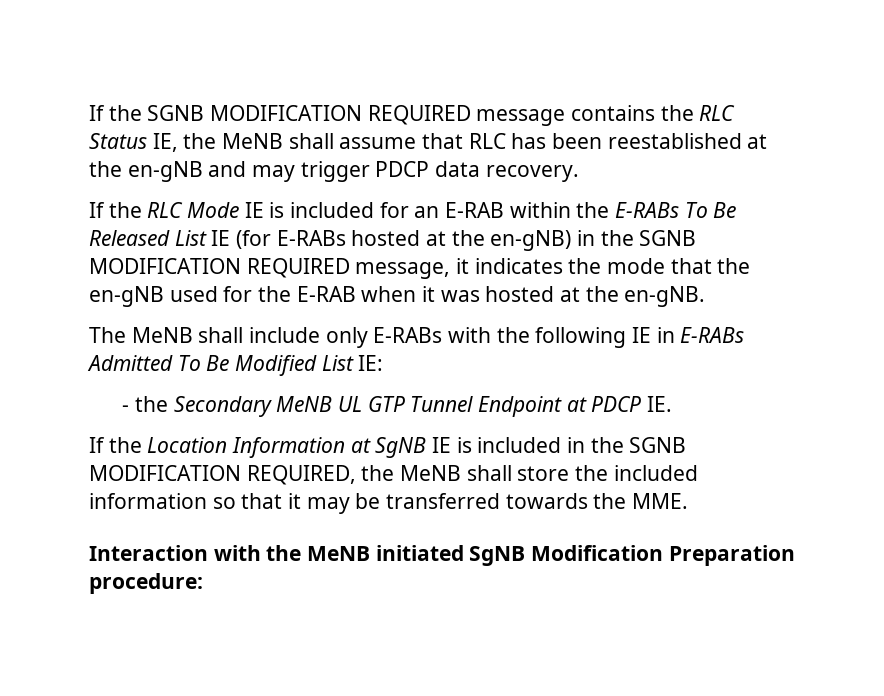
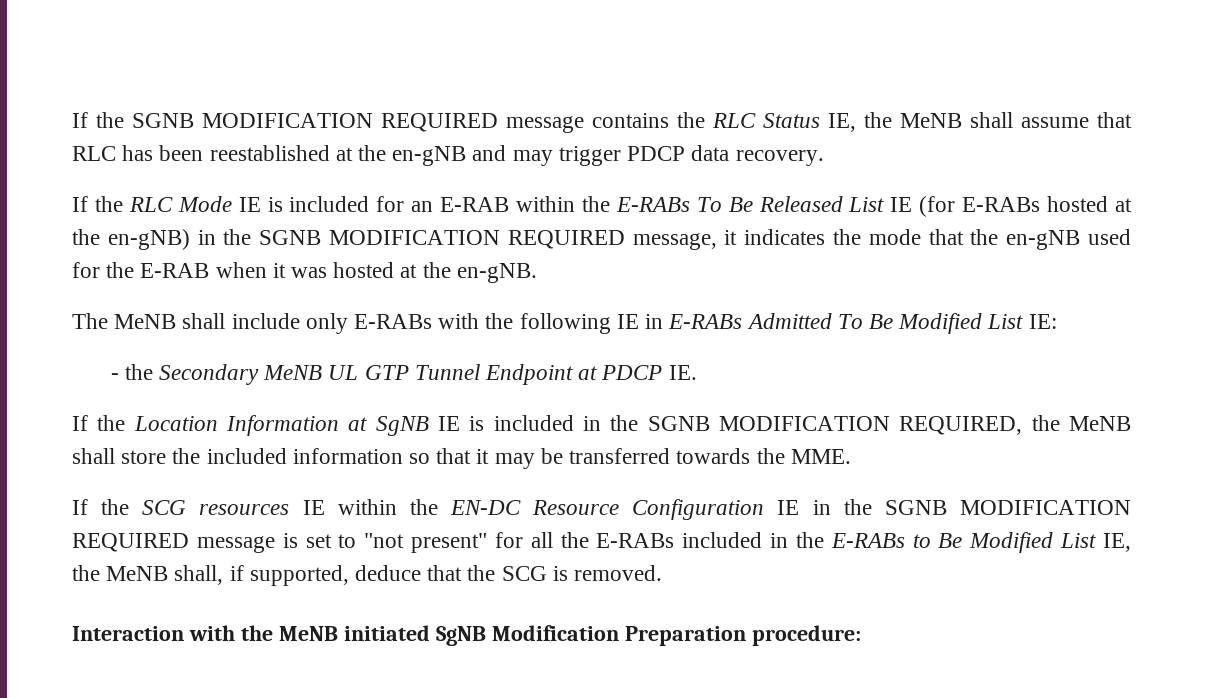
(689, 501) none -> [72,499,1131,520] [72,532,1132,553] [72,565,663,586] // If the SCG resources IE within the EN-DC Resource Configuration IE in the SGNB MODIFICATION REQUIRED message is set to "not present" for all the E-RABs included in the E-RABs to Be Modified List IE, the MeNB shall, if supported, deduce that the SCG is removed.

